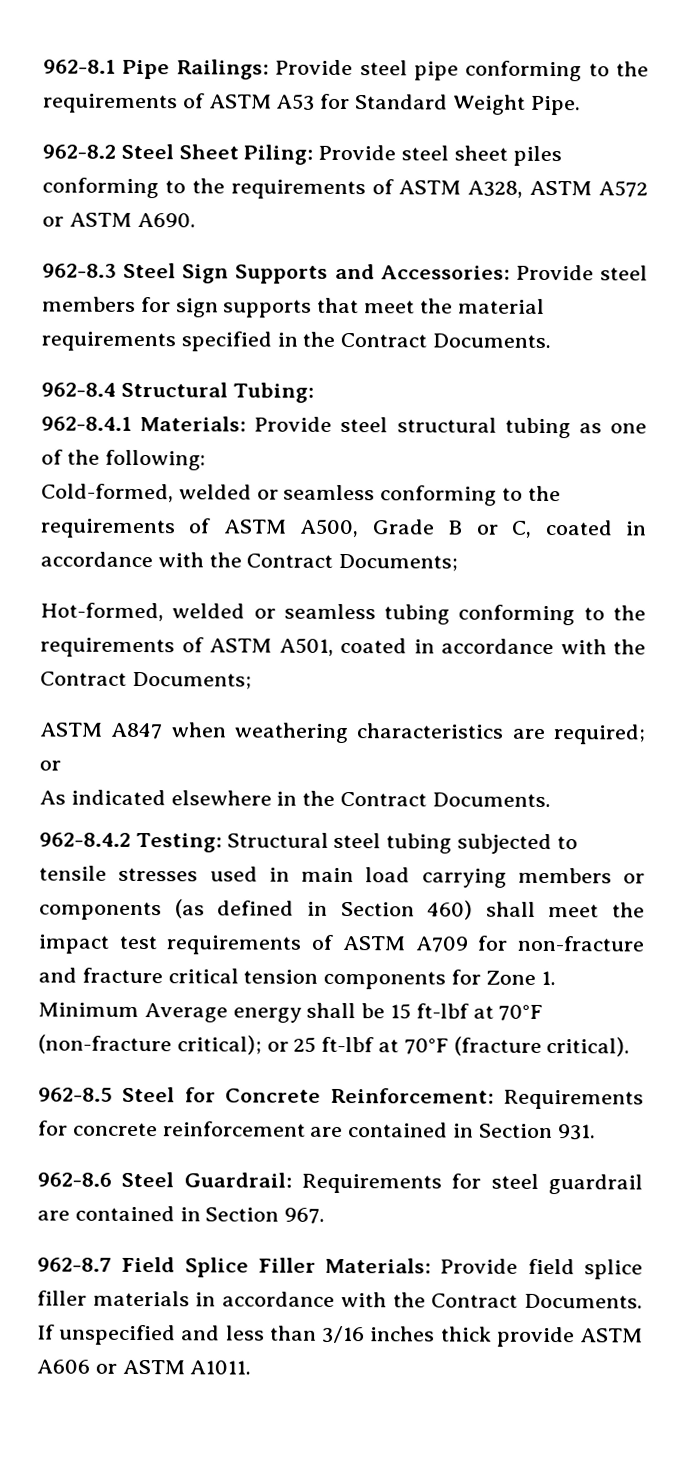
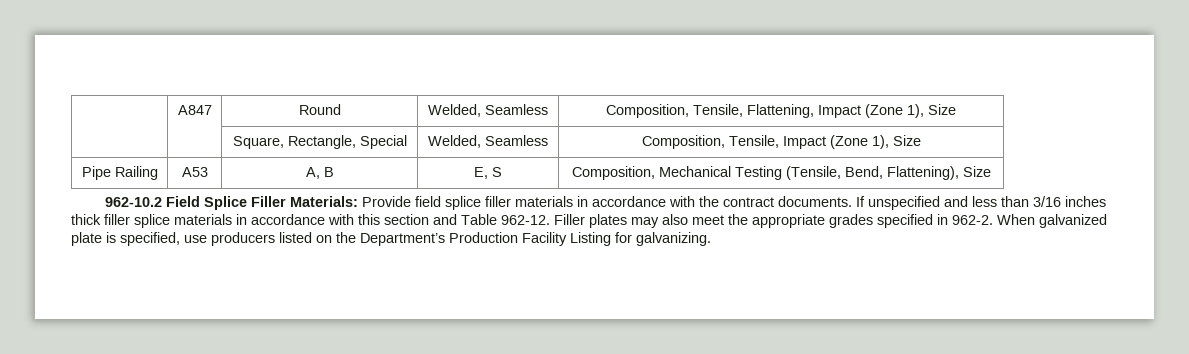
[43,59,649,82] [43,93,581,116] [42,143,562,167] [42,177,648,200] [42,212,196,228] [42,262,648,284] [42,296,545,318] [41,331,552,352] [41,381,314,403] [41,416,647,439] [41,449,206,471] [41,483,561,506] [40,518,648,539] [40,551,459,572] [40,602,646,626] [40,637,646,658] [40,671,252,690] [39,722,646,745] [39,760,61,771] [39,789,551,808] [39,832,578,855] [39,865,645,888] [39,899,645,921] [38,934,645,955] [38,967,556,990] [38,1002,544,1023] [38,1034,631,1057] [38,1086,644,1110] [38,1120,596,1141] [37,1171,643,1195] [37,1205,326,1224] [37,1257,112,1272] 962-8.1 Pipe Railings: Provide steel pipe conforming to the requirements of ASTM A53 for Standard Weight Pipe. // 962-8.2 Steel Sheet Piling: Provide steel sheet piles conforming to the requirements of ASTM A328, ASTM A572 or ASTM A690. // 962-8.3 Steel Sign Supports and Accessories: Provide steel members for sign supports that meet the material requirements specified in the Contract Documents. // 962-8.4 Structural Tubing: // 962-8.4.1 Materials: Provide steel structural tubing as one of the following: // Cold-formed, welded or seamless conforming to the requirements of ASTM A500, Grade B or C, coated in accordance with the Contract Documents; // Hot-formed, welded or seamless tubing conforming to the requirements of ASTM A501, coated in accordance with the Contract Documents; // ASTM A847 when weathering characteristics are required; or // As indicated elsewhere in the Contract Documents. // 962-8.4.2 Testing: Structural steel tubing subjected to tensile stresses used in main load carrying members or components (as defined in Section 460) shall meet the impact test requirements of ASTM A709 for non-fracture and fracture critical tension components for Zone 1. Minimum Average energy shall be 15 ft-lbf at 70°F (non-fracture critical); or 25 ft-lbf at 70°F (fracture critical). // 962-8.5 Steel for Concrete Reinforcement: Requirements for concrete reinforcement are contained in Section 931. // 962-8.6 Steel Guardrail: Requirements for steel guardrail are contained in Section 967. // 962-8.7 -> [177,105,212,115] [298,104,341,115] [428,104,548,117] [606,104,956,118] [232,135,407,149] [428,135,548,148] [641,135,921,149] [81,166,158,180] [181,167,208,177] [305,167,334,179] [474,167,502,179] [571,166,991,180] [105,197,163,207] | A847 | Round | Welded, Seamless | Composition, Tensile, Flattening, Impact (Zone 1), Size // | | Square, Rectangle, Special | Welded, Seamless | Composition, Tensile, Impact (Zone 1), Size // Pipe Railing | A53 | A, B | E, S | Composition, Mechanical Testing (Tensile, Bend, Flattening), Size // 962-10.2
[431,1293,643,1309] Contract Documents. -> [723,196,853,207] contract documents.
[496,1326,643,1348] [36,1359,252,1375] provide ASTM A606 or ASTM A1011. -> [104,214,1107,228] [71,232,711,246] filler splice materials in accordance with this section and Table 962-12. Filler plates may also meet the appropriate grades specified in 962-2. When galvanized plate is specified, use producers listed on the Department’s Production Facility Listing for galvanizing.

